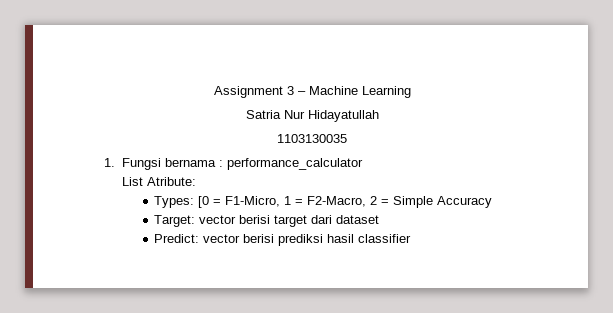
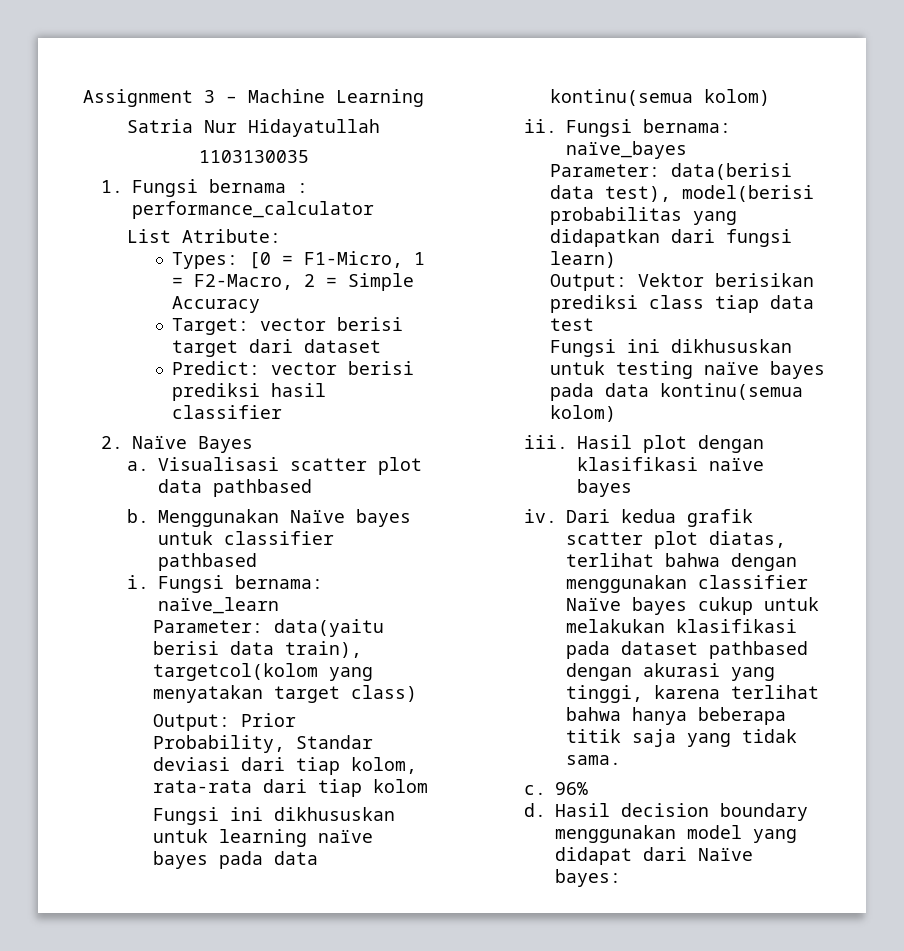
(412, 238) none -> [100,435,253,453] [126,457,422,475] [157,479,312,497] [126,509,411,527] [157,531,334,545] [157,553,257,571] [126,575,323,593] [157,597,279,614] [152,619,384,637] [152,641,362,658] [152,663,373,681] [152,685,417,703] [152,713,296,731] [152,735,373,753] [152,757,417,775] [152,779,428,797] [152,807,395,825] [152,829,373,847] [152,851,318,869] [549,89,770,106] [523,119,731,137] [565,141,687,159] [549,163,792,180] [549,185,814,202] [549,207,737,225] [549,229,792,247] [549,251,616,268] [549,273,814,291] [549,295,814,313] [549,318,594,331] [549,339,792,357] [549,361,825,379] [549,383,803,401] [549,405,616,422] [523,435,764,453] [576,457,764,471] [576,479,632,497] [523,509,753,527] [565,531,786,549] [565,553,797,571] [565,575,808,593] [565,597,819,615] [565,619,797,633] [565,641,808,659] [565,663,775,681] [565,685,819,703] [565,707,786,725] [565,729,797,747] [565,755,621,765] [523,782,588,795] [523,803,808,821] [554,825,797,843] [554,847,753,865] [554,869,621,887] // 2. Naïve Bayes // a. Visualisasi scatter plot data pathbased // b. Menggunakan Naïve bayes untuk classifier pathbased // i. Fungsi bernama: naïve_learn // Parameter: data(yaitu berisi data train), targetcol(kolom yang menyatakan target class) // Output: Prior Probability, Standar deviasi dari tiap kolom, rata-rata dari tiap kolom // Fungsi ini dikhususkan untuk learning naïve bayes pada data kontinu(semua kolom) // ii. Fungsi bernama: naïve_bayes // Parameter: data(berisi data test), model(berisi probabilitas yang didapatkan dari fungsi learn) // Output: Vektor berisikan prediksi class tiap data test // Fungsi ini dikhususkan untuk testing naïve bayes pada data kontinu(semua kolom) // iii. Hasil plot dengan klasifikasi naïve bayes // iv. Dari kedua grafik scatter plot diatas, terlihat bahwa dengan menggunakan classifier Naïve bayes cukup untuk melakukan klasifikasi pada dataset pathbased dengan akurasi yang tinggi, karena terlihat bahwa hanya beberapa titik saja yang tidak sama. // c. 96% // d. Hasil decision boundary menggunakan model yang didapat dari Naïve bayes:

